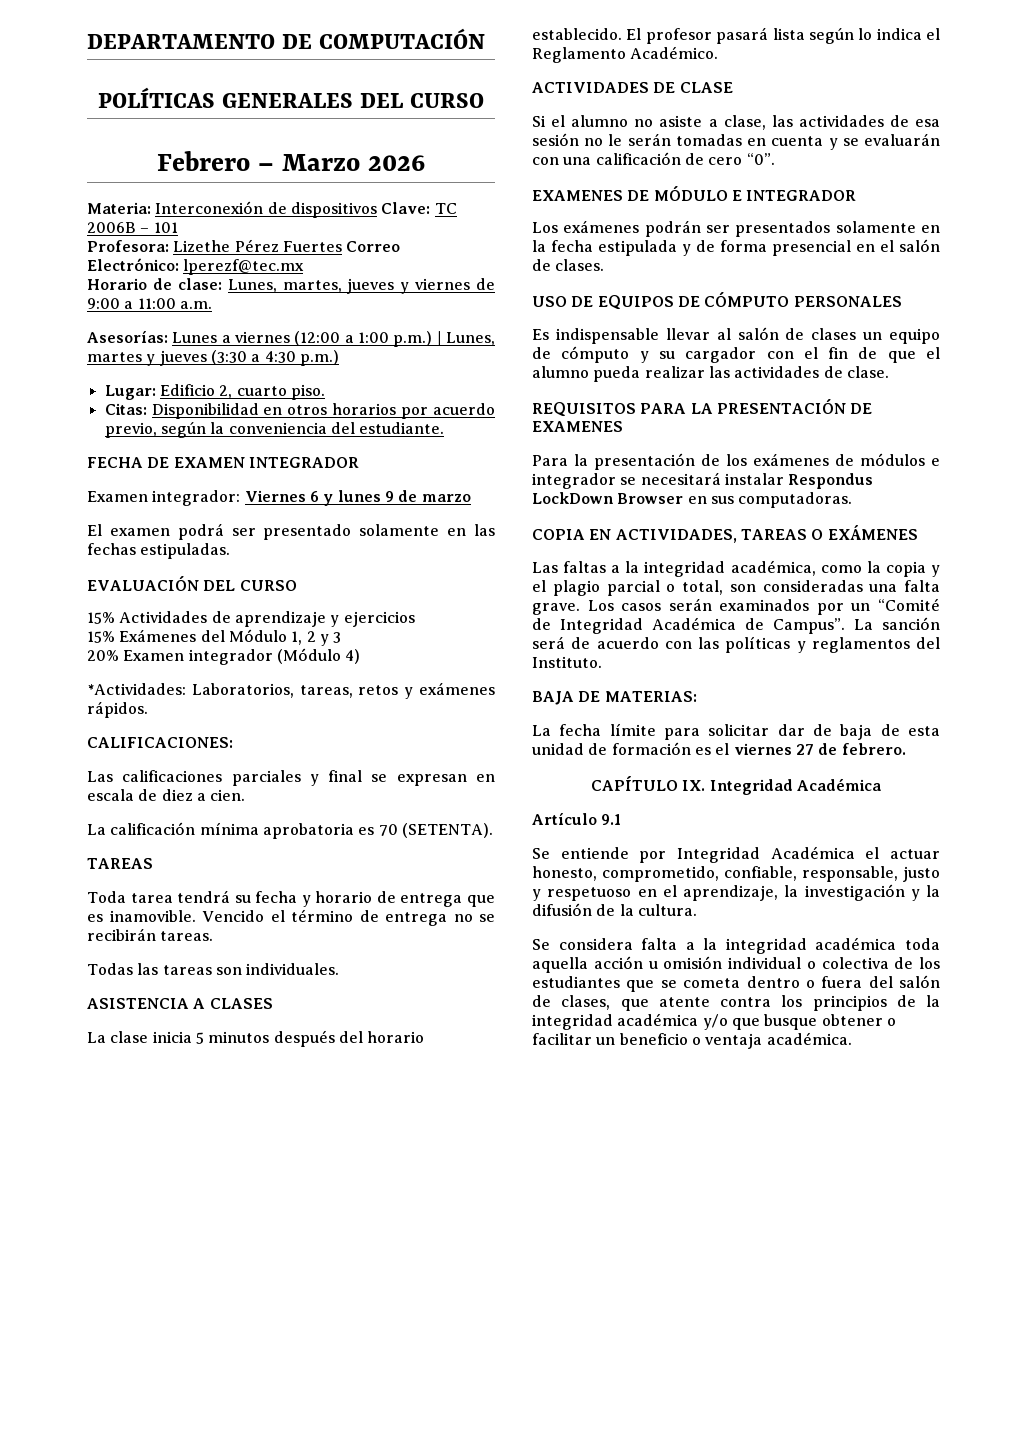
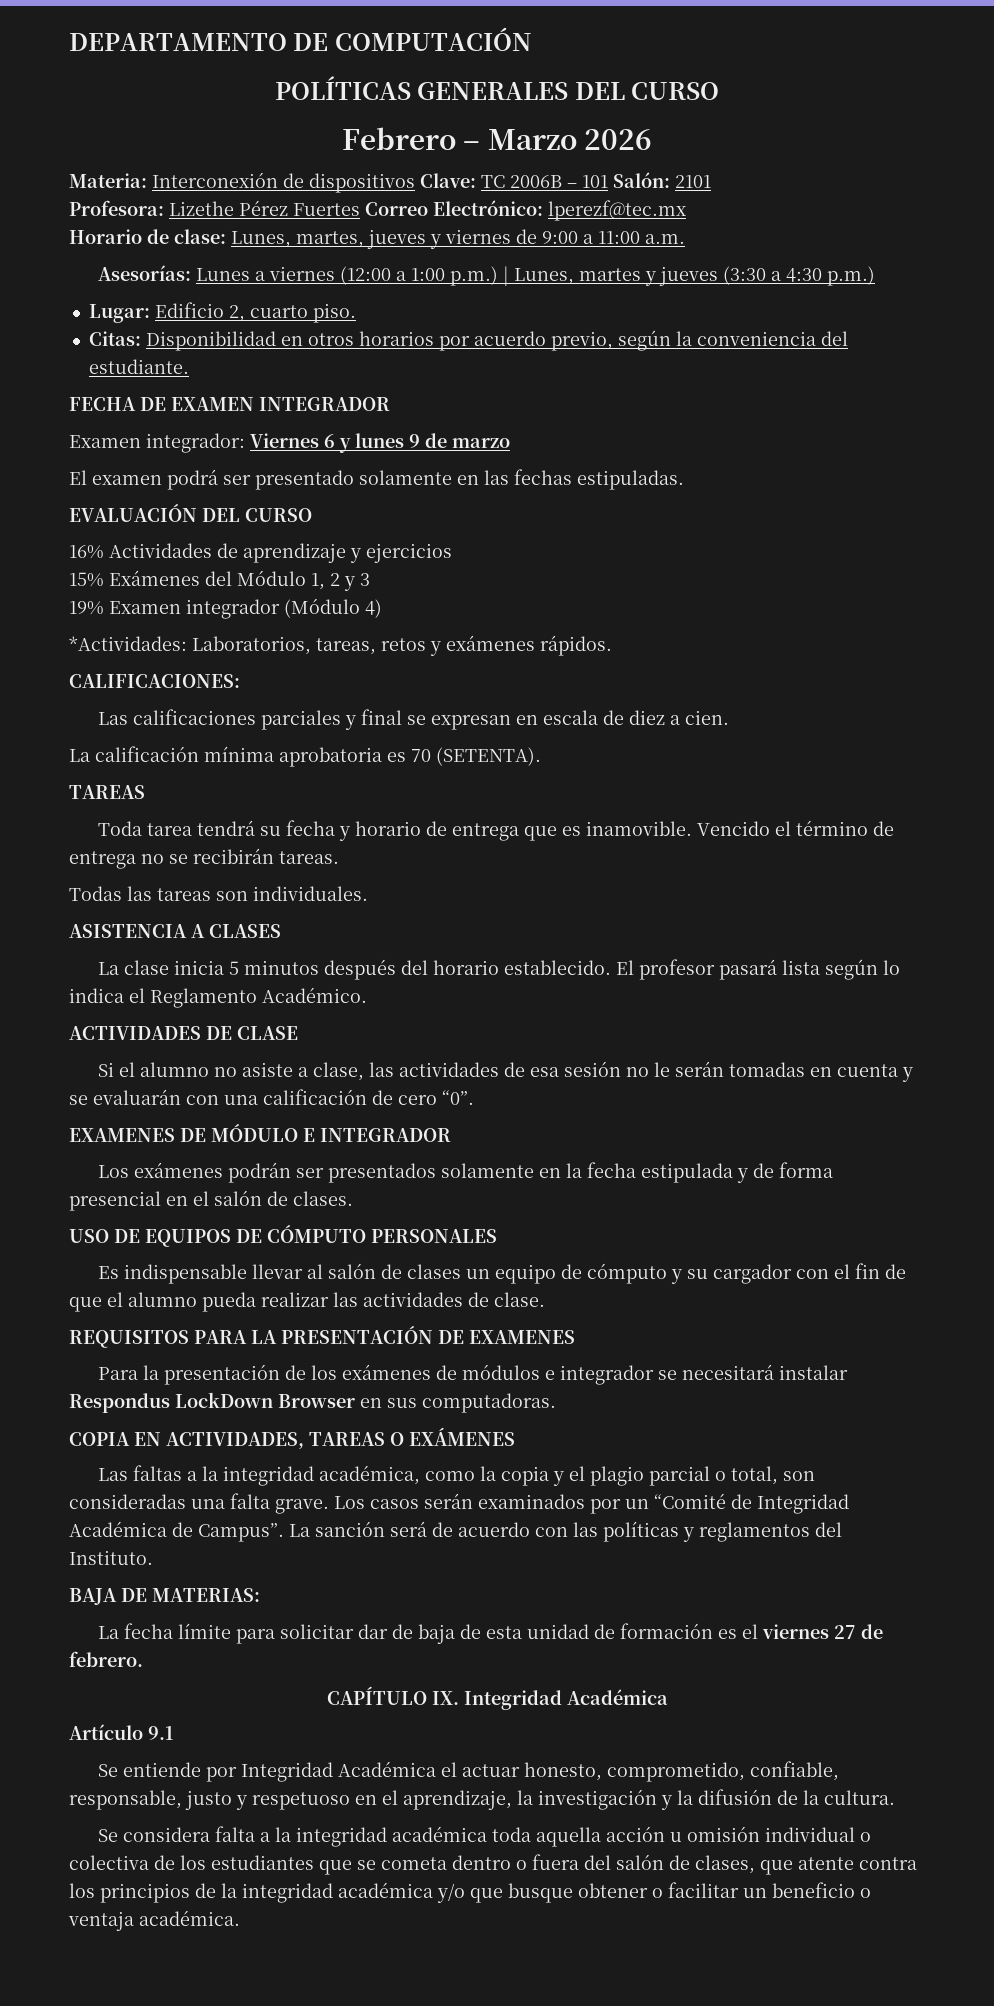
(178, 227) none -> [613,172,711,188] Salón: 2101
[87,612,115,624] 15% -> [69,545,104,559] 16%
[87,650,119,661] 20% -> [69,601,104,615] 19%

